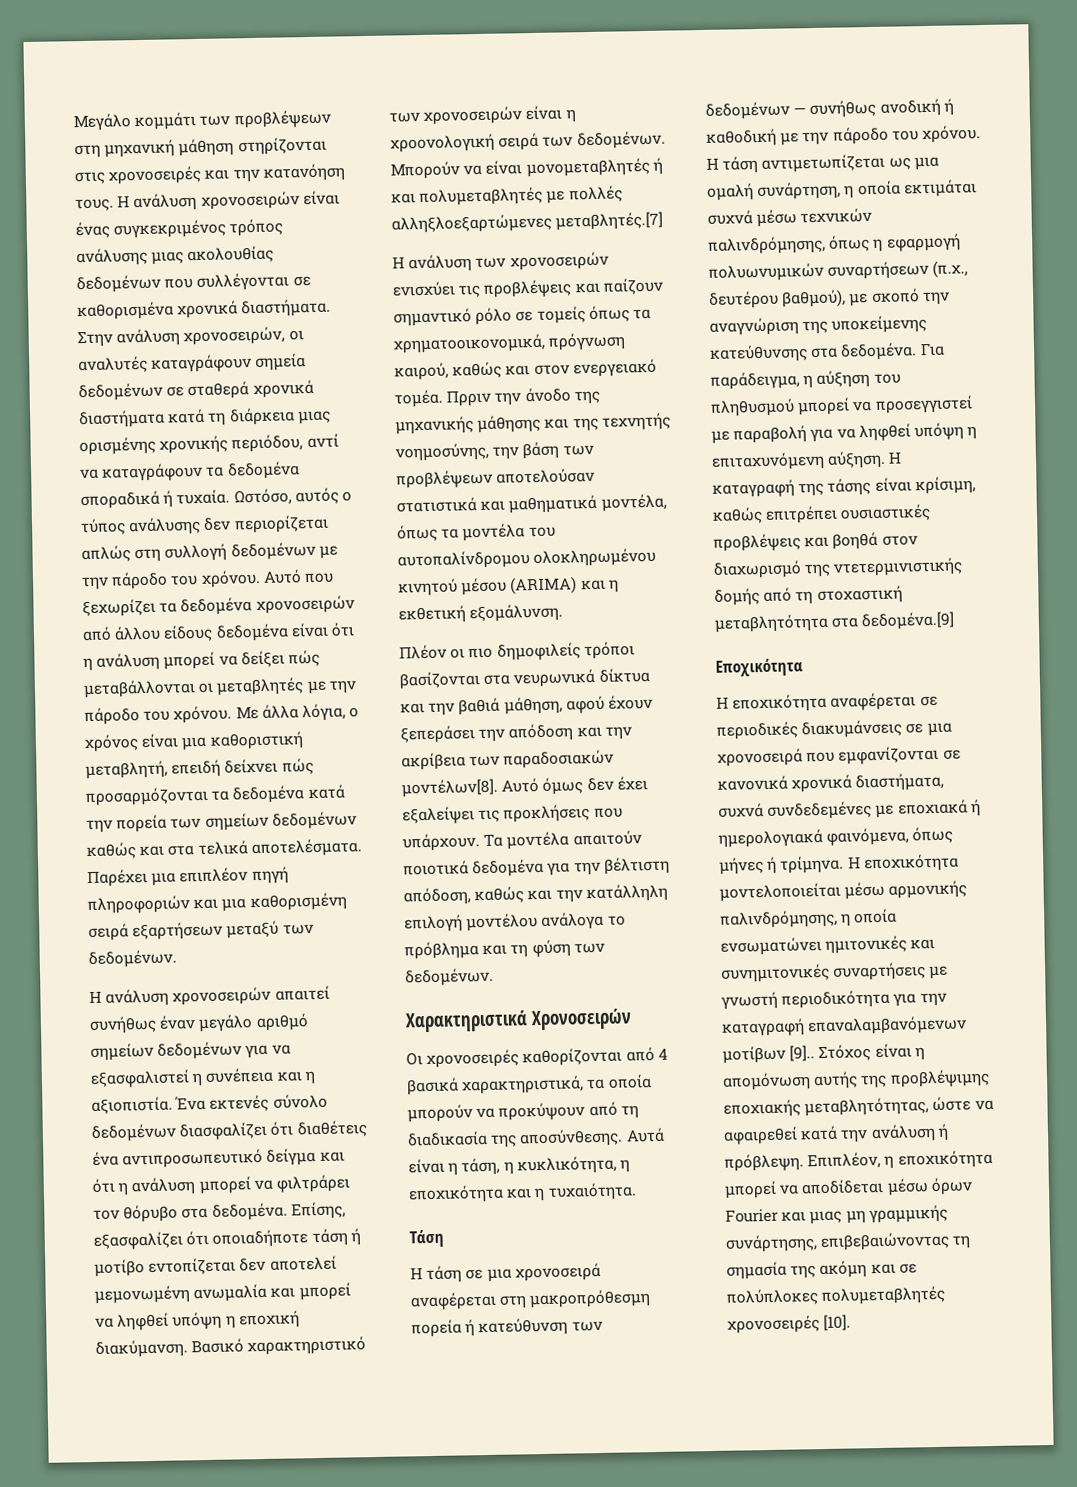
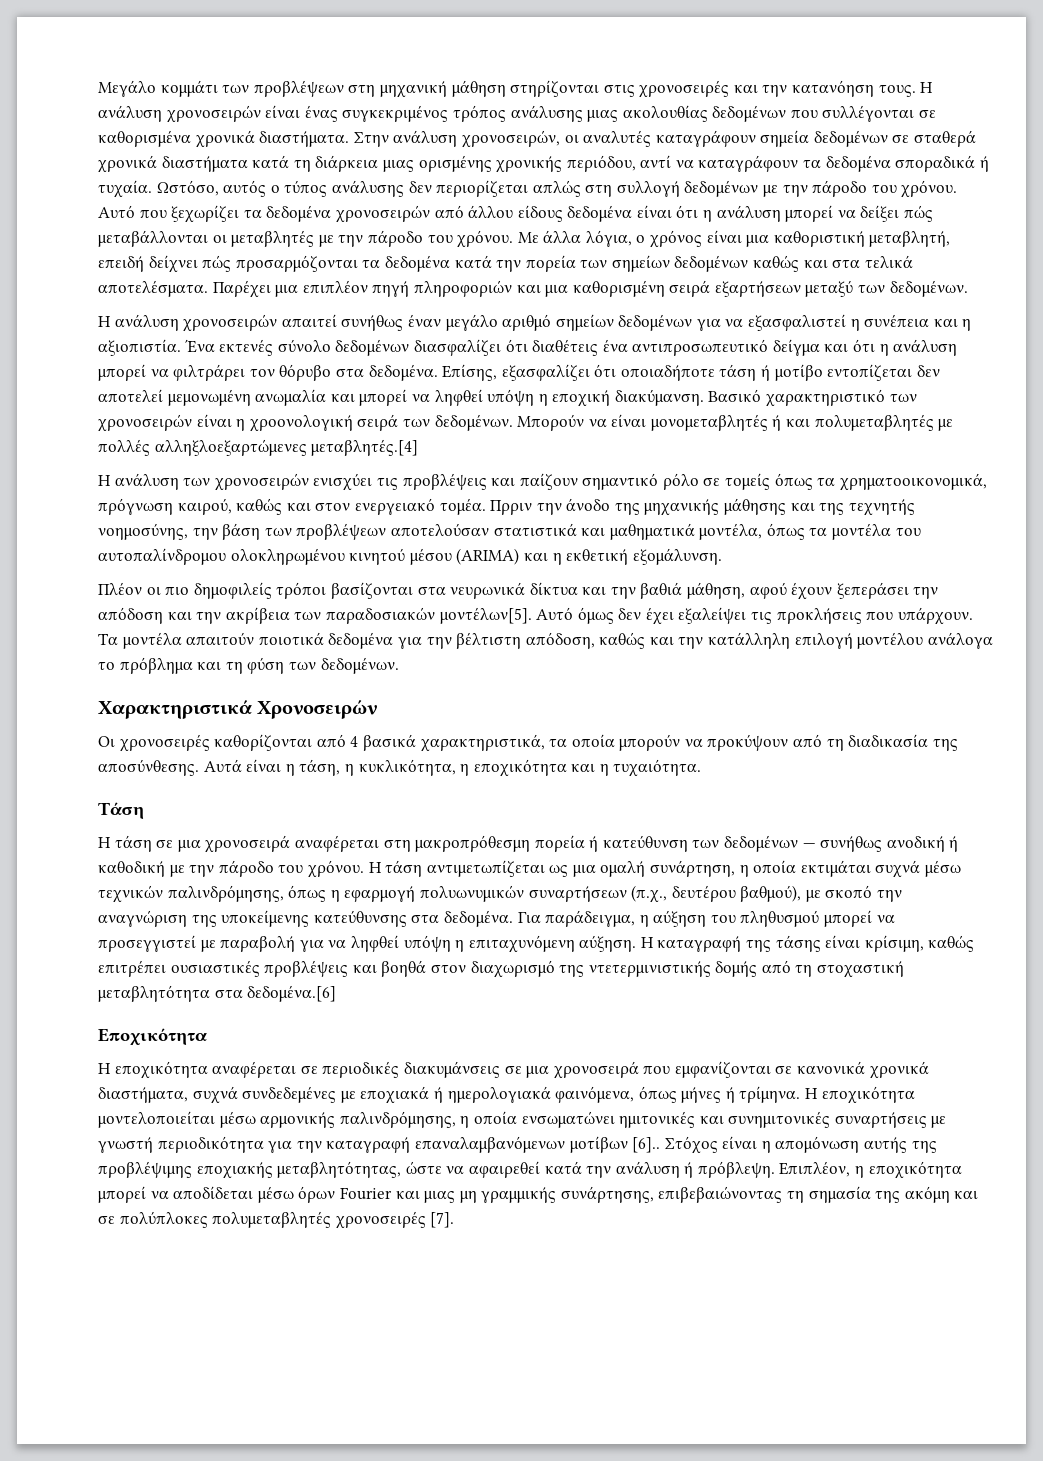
[555,211,664,231] μεταβλητές.[7] -> [311,439,419,456] μεταβλητές.[4]
[401,778,498,798] μοντέλων[8]. -> [439,607,532,624] μοντέλων[5].
[861,611,956,631] δεδομένα.[9] -> [247,985,337,1002] δεδομένα.[6]
[789,1045,816,1062] [9].. -> [632,1137,661,1153] [6]..
[823,1314,852,1332] [10]. -> [430,1212,455,1228] [7].

